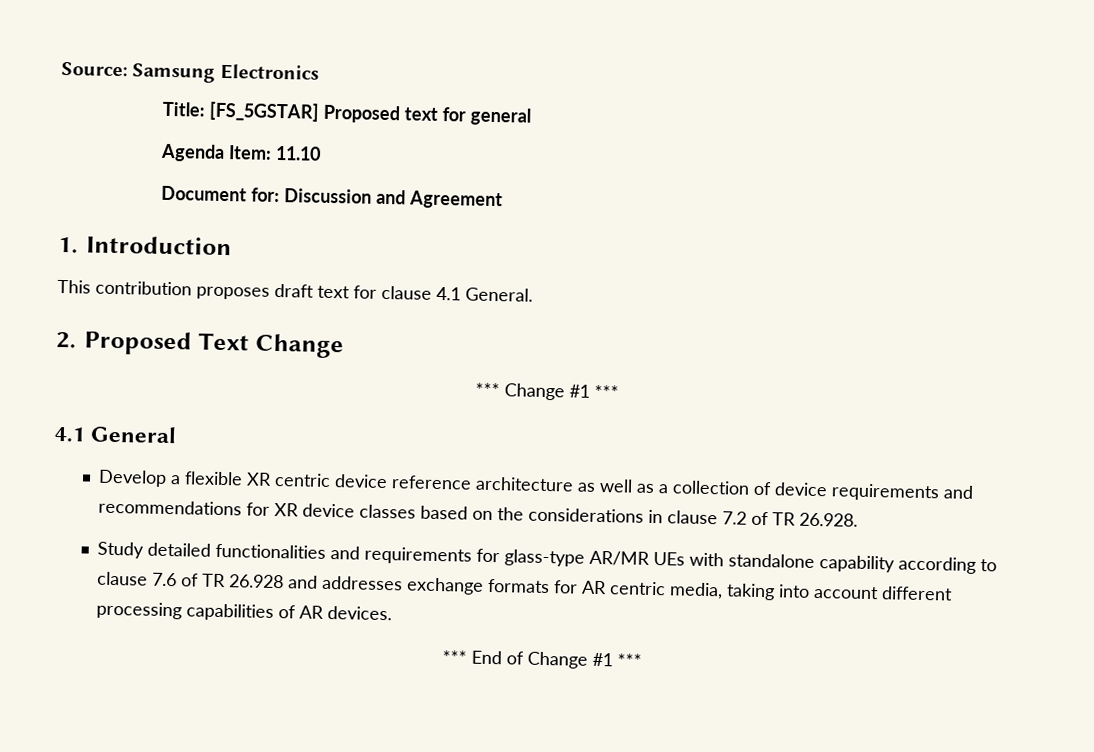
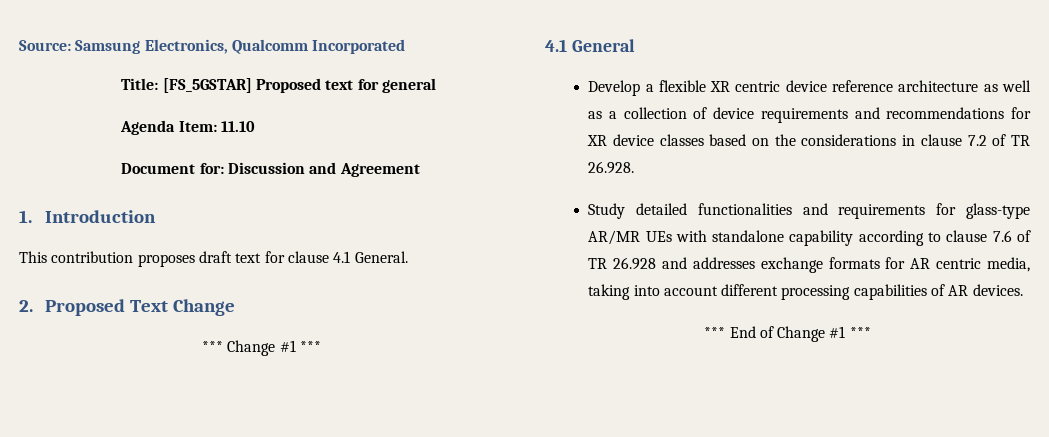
[219,63,319,81] Electronics -> [144,39,406,54] Electronics, Qualcomm Incorporated

